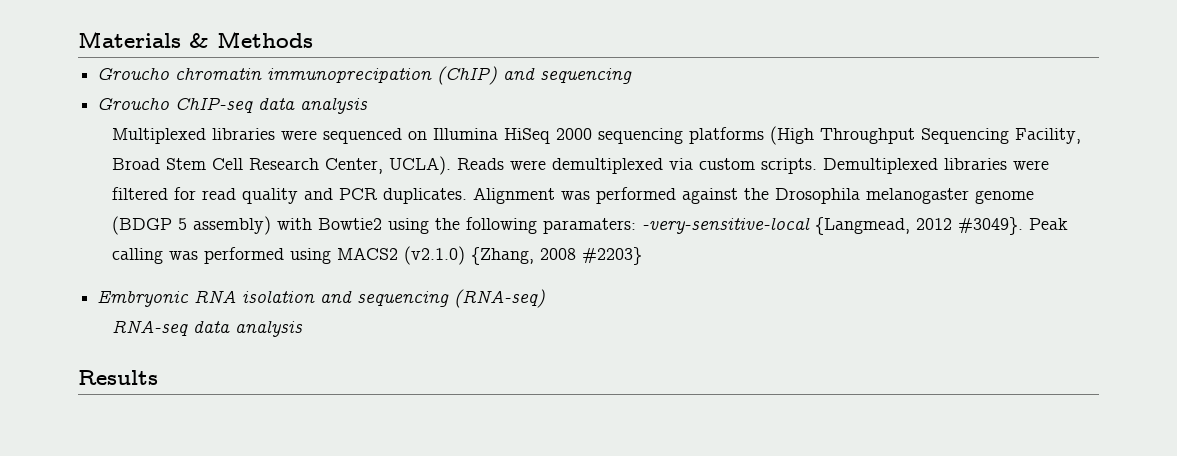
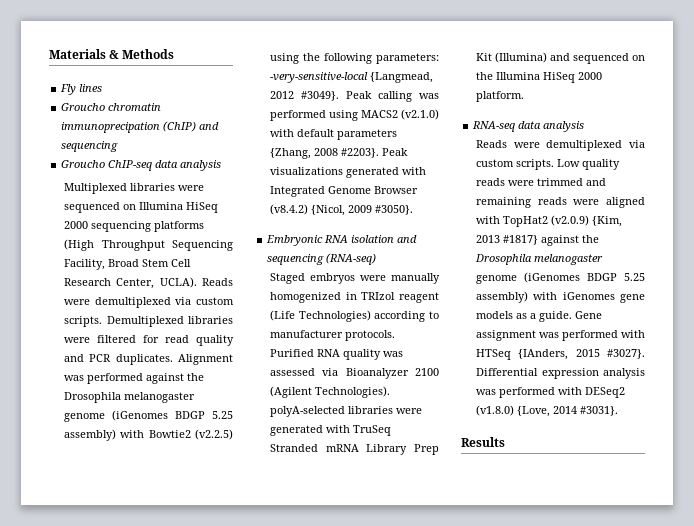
(313, 39) none -> [60,84,103,95] // Fly lines
[112,216,188,235] (BDGP 5 -> [111,410,233,421] (iGenomes BDGP 5.25
(383, 224) none -> [195,429,234,440] (v2.2.5)
[543,218,637,234] paramaters: -> [376,53,439,64] parameters:
[471,247,643,265] {Zhang, 2008 #2203} -> [269,129,397,140] [269,148,408,159] [269,167,426,178] [269,186,418,197] [269,204,413,216] with default parameters {Zhang, 2008 #2203}. Peak visualizations generated with Integrated Genome Browser (v8.4.2) {Nicol, 2009 #3050}.
[112,320,304,337] RNA-seq data analysis -> [269,273,440,284] [269,292,439,303] [269,310,439,322] [269,330,395,341] [269,349,403,360] [269,368,439,379] [269,386,390,398] [269,406,422,417] [269,425,391,436] [269,444,439,455] [475,52,645,64] [475,72,602,83] [475,91,524,102] [472,121,585,132] [475,140,645,151] [475,159,620,170] [475,178,606,186] [475,197,645,208] [475,215,622,227] [475,235,599,246] [474,254,603,265] [475,272,645,284] [475,291,645,303] [475,311,602,322] [475,330,645,341] [475,349,645,360] [475,368,645,379] [475,387,625,398] [475,405,618,417] Staged embryos were manually homogenized in TRIzol reagent (Life Technologies) according to manufacturer protocols. Purified RNA quality was assessed via Bioanalyzer 2100 (Agilent Technologies). polyA-selected libraries were generated with TruSeq Stranded mRNA Library Prep Kit (Illumina) and sequenced on the Illumina HiSeq 2000 platform. // RNA-seq data analysis // Reads were demultiplexed via custom scripts. Low quality reads were trimmed and remaining reads were aligned with TopHat2 (v2.0.9) {Kim, 2013 #1817} against the Drosophila melanogaster genome (iGenomes BDGP 5.25 assembly) with iGenomes gene models as a guide. Gene assignment was performed with HTSeq {IAnders, 2015 #3027}. Differential expression analysis was performed with DESeq2 (v1.8.0) {Love, 2014 #3031}.

